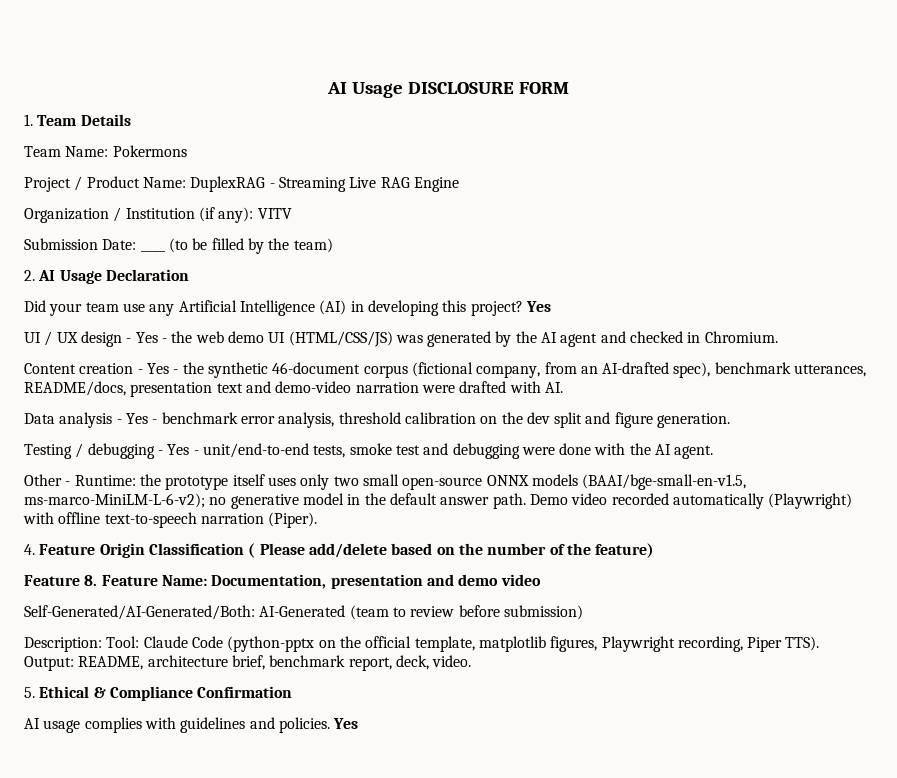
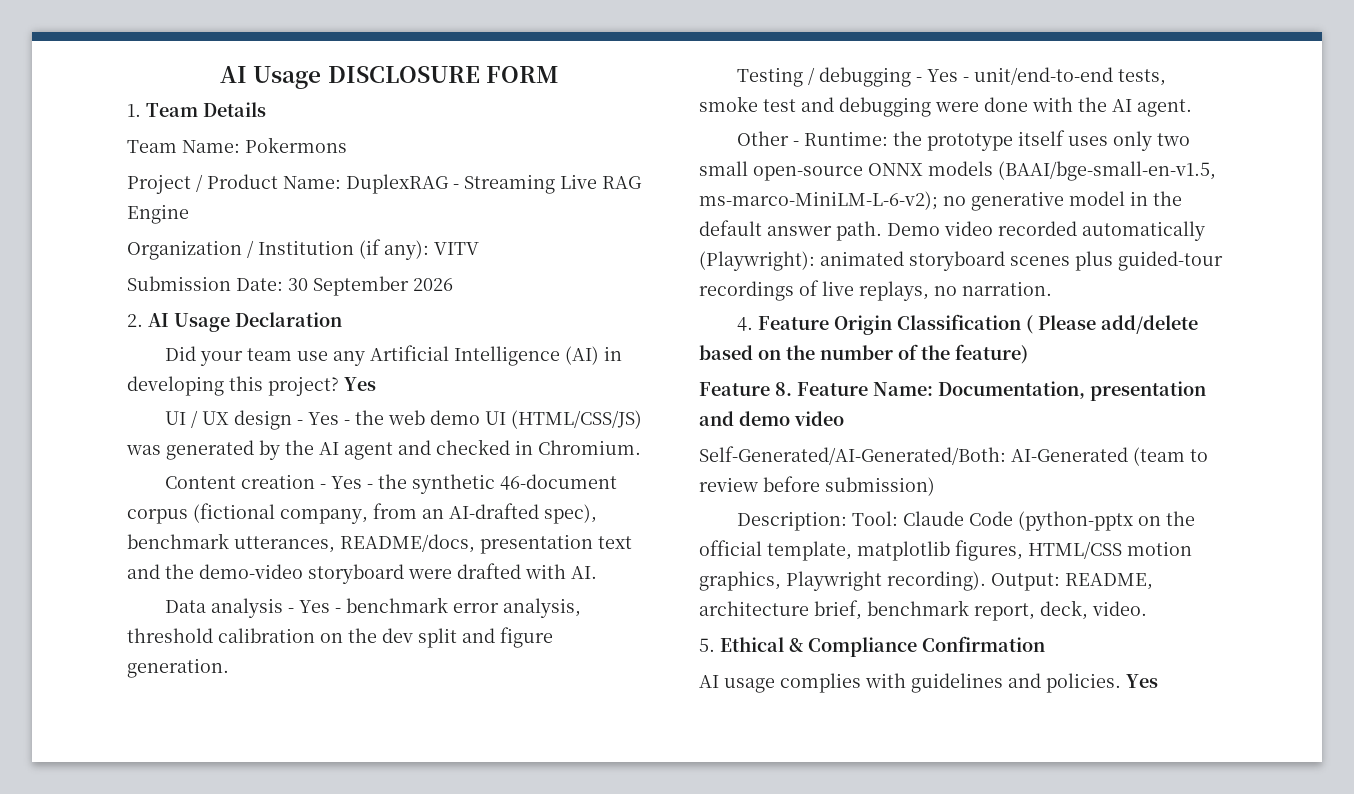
[140,238,333,254] ____ (to be filled by the team) -> [288,276,453,296] 30 September 2026
[275,381,419,393] demo-video narration -> [165,564,404,584] the demo-video storyboard
[768,493,853,509] [23,512,318,528] (Playwright) with offline text-to-speech narration (Piper). -> [699,251,1223,271] [699,280,1052,301] (Playwright): animated storyboard scenes plus guided-tour recordings of live replays, no narration.
[601,636,820,652] Playwright recording, Piper TTS). -> [1028,541,1192,559] [699,571,986,591] HTML/CSS motion graphics, Playwright recording).

